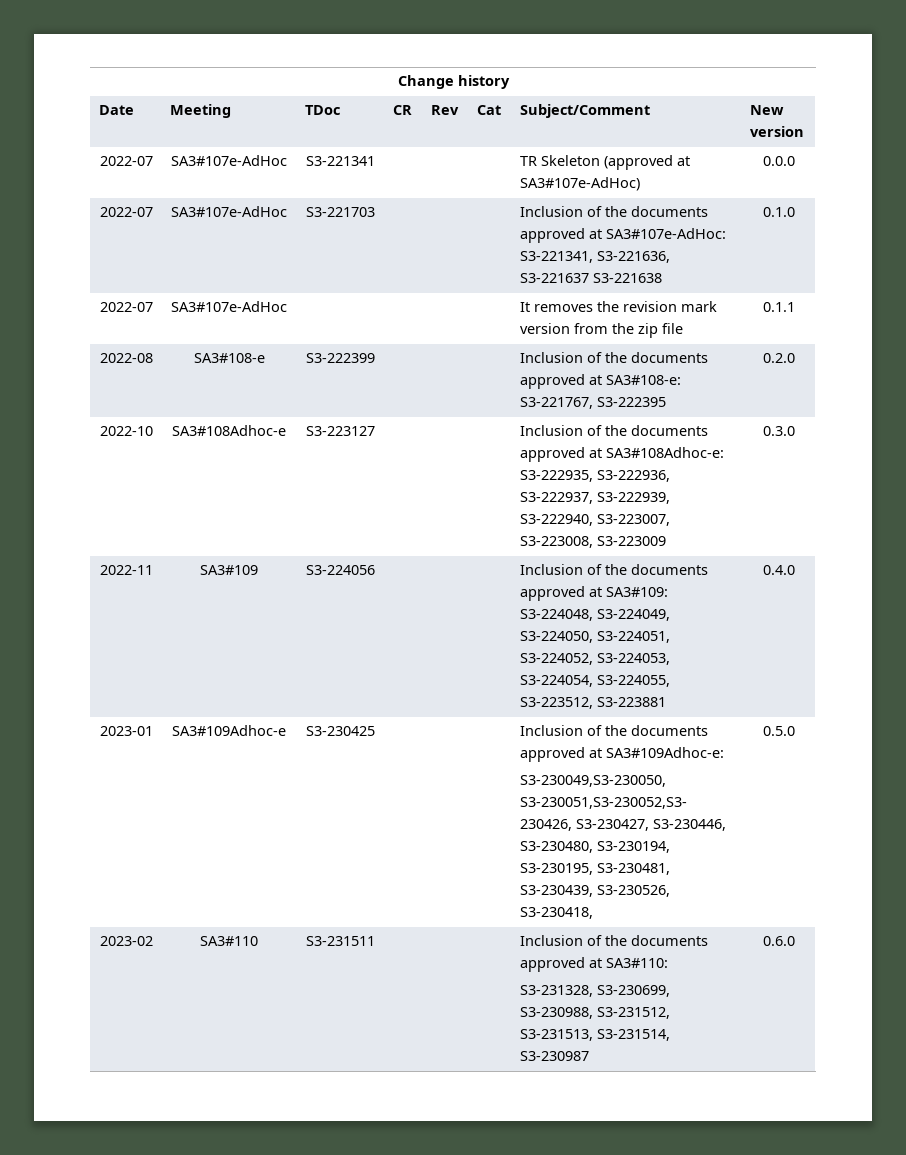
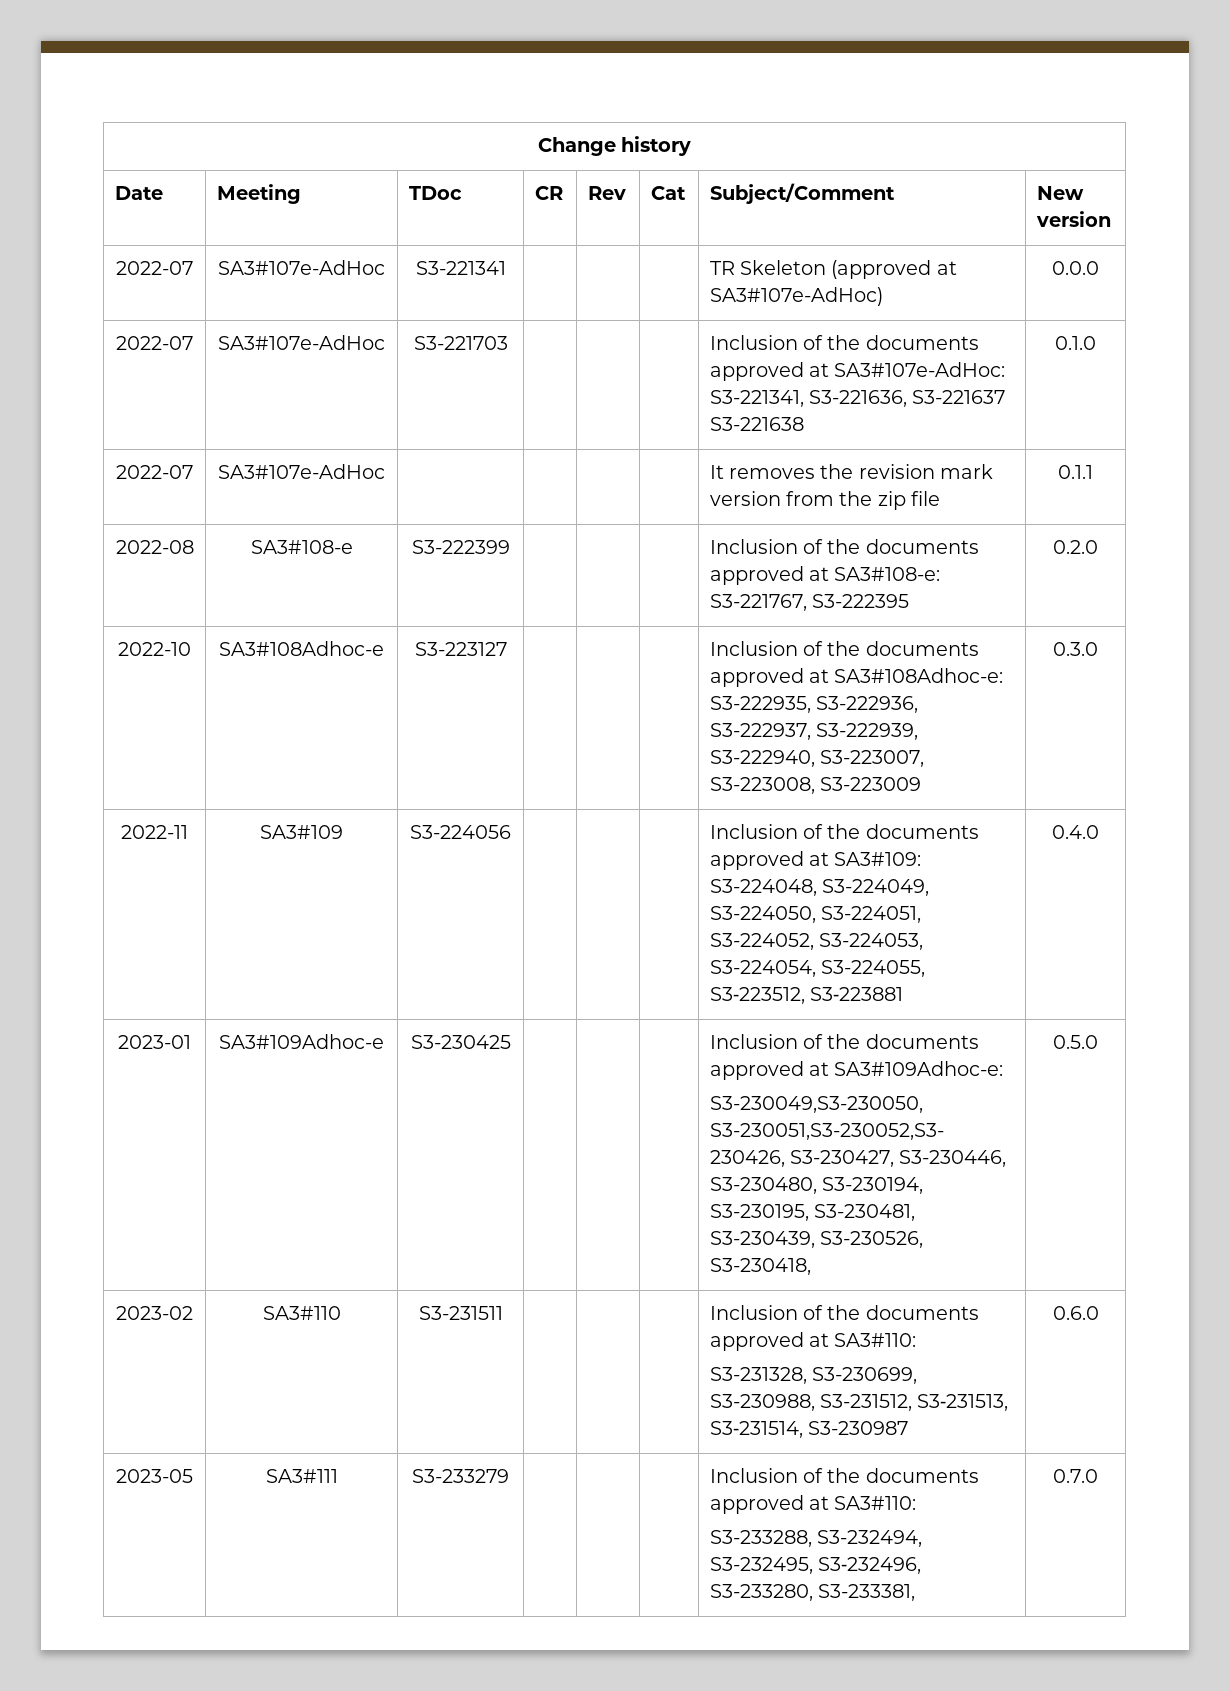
(795, 941) none -> [116,1469,193,1483] [265,1469,338,1483] [412,1469,509,1483] [709,1468,979,1483] [709,1495,917,1514] [709,1530,923,1547] [709,1557,922,1574] [709,1584,916,1601] [1053,1469,1098,1483] // 2023-05 | SA3#111 | S3-233279 | | | | Inclusion of the documents approved at SA3#110: // S3-233288, S3-232494, S3-232495, S3‑232496, S3-233280, S3-233381, | 0.7.0

